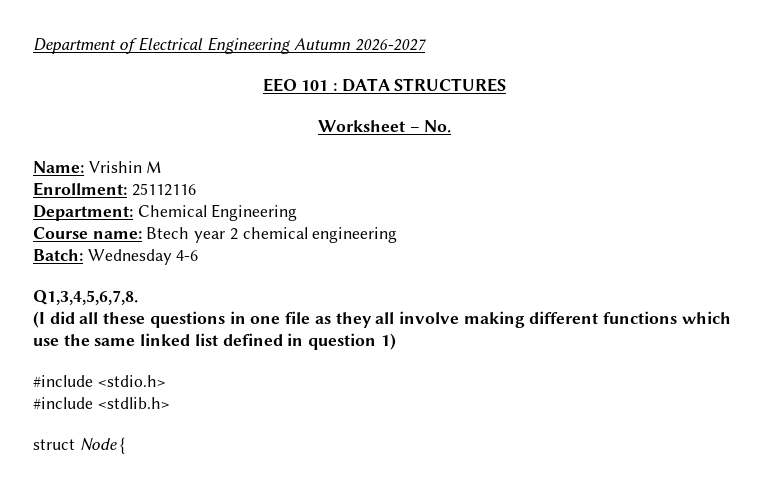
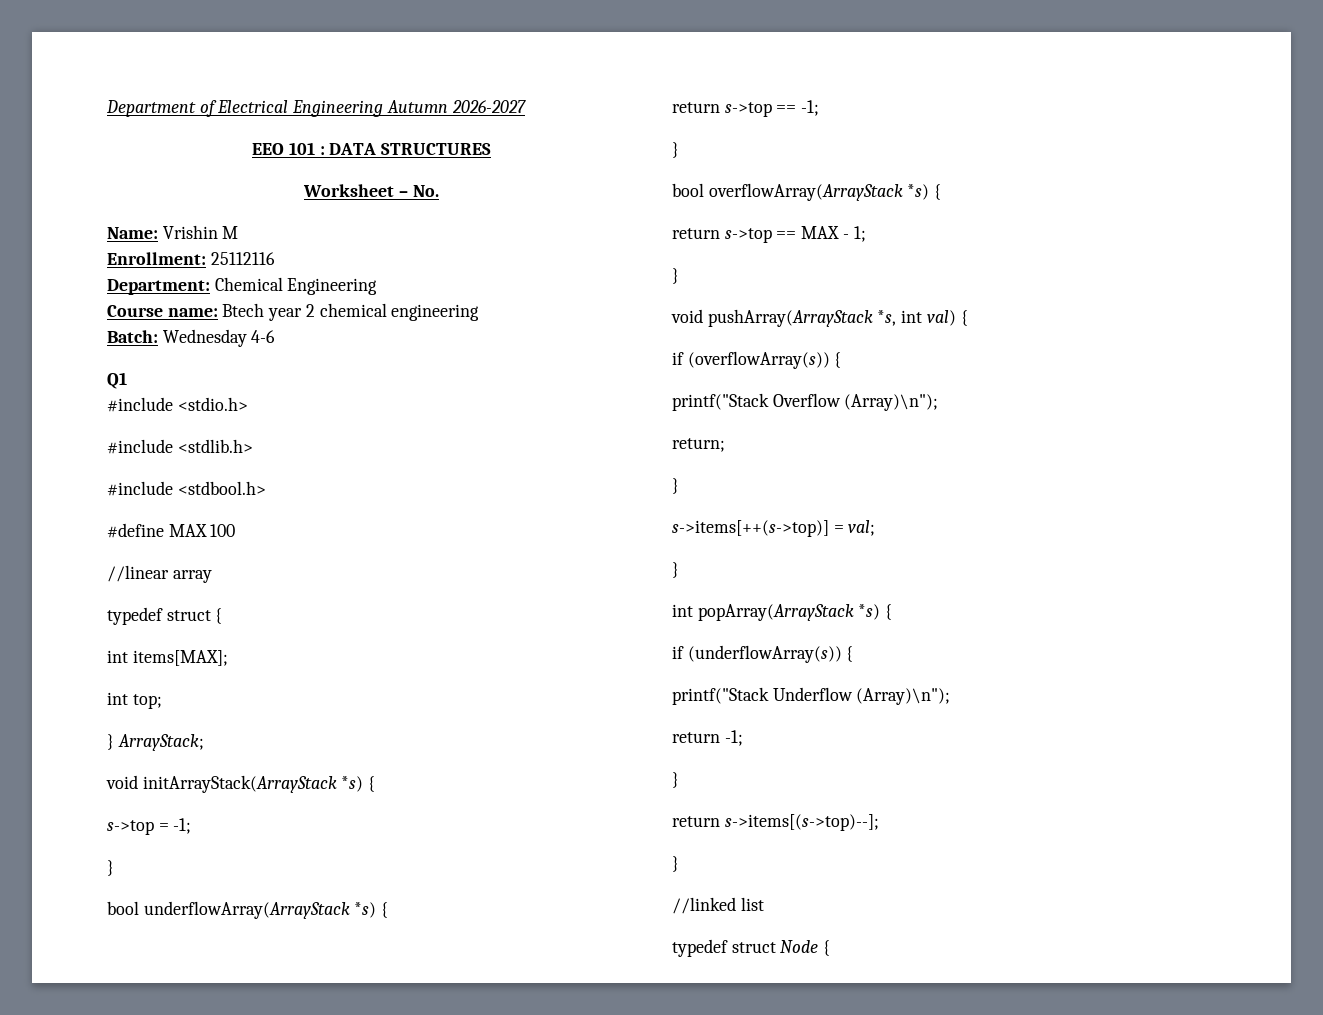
[33,290,138,305] [33,311,731,328] [33,333,396,350] [33,375,166,388] [33,397,170,410] Q1,3,4,5,6,7,8. // (I did all these questions in one file as they all involve making different functions which use the same linked list defined in question 1) // #include <stdio.h> // #include <stdlib.h> // -> [107,372,127,389] [107,397,248,412] [107,439,253,454] [107,481,266,496] [107,523,236,538] [107,565,212,583] [107,607,223,625] [107,650,228,666] [107,692,162,709] [107,734,204,751] [106,775,376,793] [107,818,192,835] [107,860,114,876] [107,901,389,919] [672,100,820,117] [672,142,679,158] [672,183,942,201] [672,226,866,243] [672,268,679,284] [671,309,968,327] [672,351,842,369] [672,393,939,411] [672,438,725,452] [672,478,679,494] [672,520,876,537] [672,562,679,578] [672,604,893,621] [672,645,854,663] [672,687,951,705] [672,730,743,746] [672,772,679,788] [672,814,879,831] [672,856,679,872] [672,897,764,914] [672,939,728,957] Q1 // #include <stdio.h> // #include <stdlib.h> // #include <stdbool.h> // #define MAX 100 // //linear array // typedef struct { // int items[MAX]; // int top; // } ArrayStack; // void initArrayStack(ArrayStack *s) { // s->top = -1; // } // bool underflowArray(ArrayStack *s) { // return s->top == -1; // } // bool overflowArray(ArrayStack *s) { // return s->top == MAX - 1; // } // void pushArray(ArrayStack *s, int val) { // if (overflowArray(s)) { // printf("Stack Overflow (Array)\n"); // return; // } // s->items[++(s->top)] = val; // } // int popArray(ArrayStack *s) { // if (underflowArray(s)) { // printf("Stack Underflow (Array)\n"); // return -1; // } // return s->items[(s->top)--]; // } // //linked list // typedef

